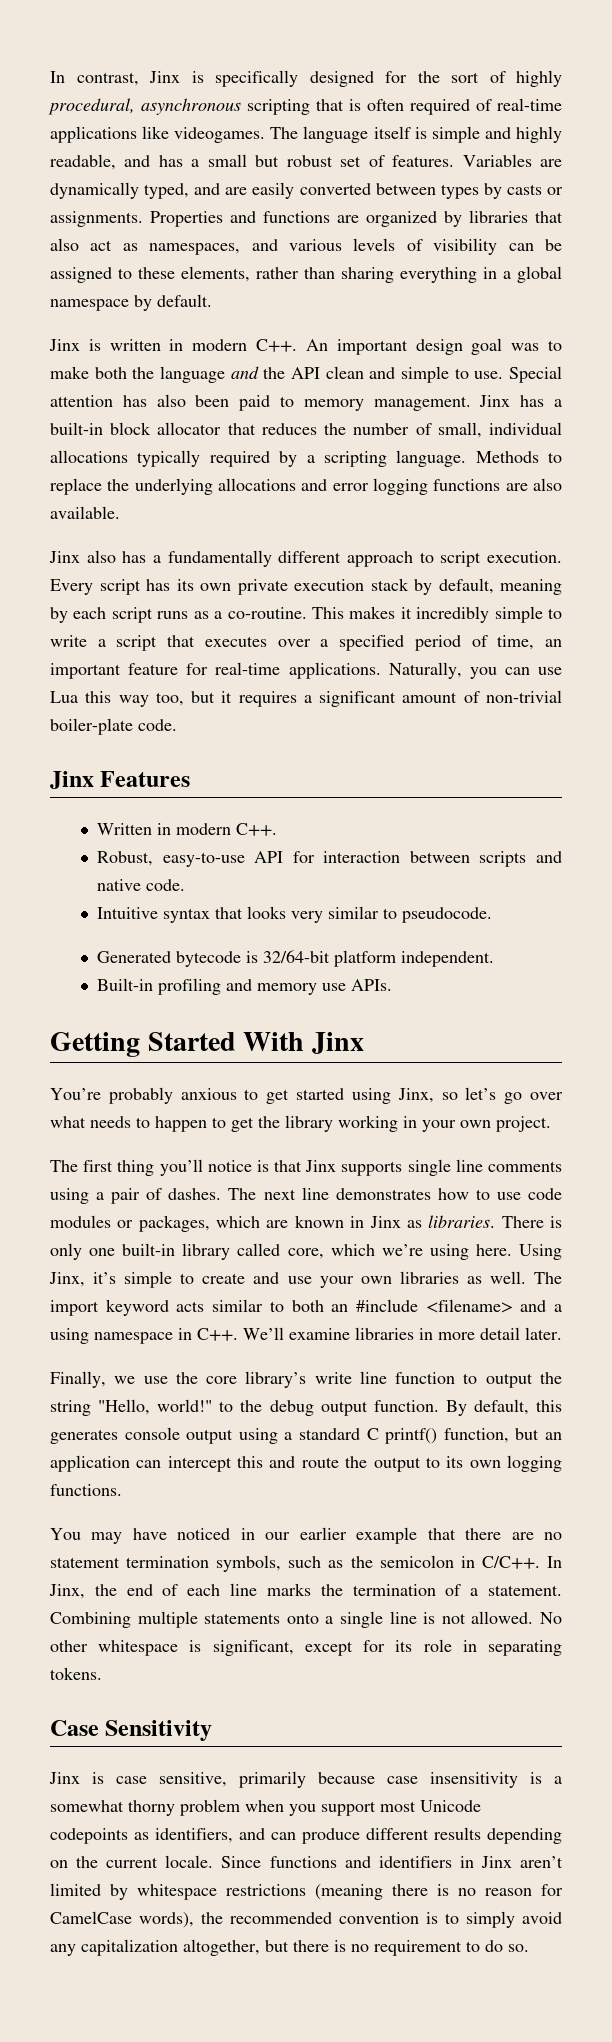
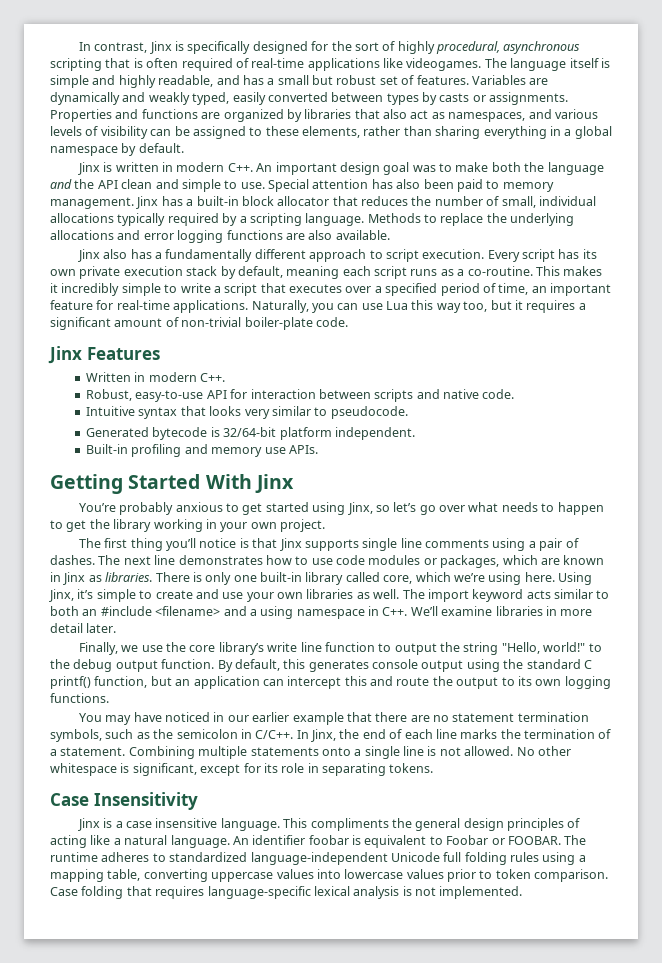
[144,183,248,199] typed, and are -> [122,92,230,105] and weakly typed,
[50,607,68,623] by -> (340, 272) none
[284,1432,293,1440] a -> [503,659,524,669] the
[105,1720,213,1741] [49,1771,562,1788] [50,1799,481,1816] [50,1827,562,1844] [50,1855,564,1868] [50,1883,563,1900] [50,1911,562,1928] [50,1939,529,1956] Sensitivity // Jinx is case sensitive, primarily because case insensitivity is a somewhat thorny problem when you support most Unicode codepoints as identifiers, and can produce different results depending on the current locale. Since functions and identifiers in Jinx aren’t limited by whitespace restrictions (meaning there is no reason for CamelCase words), the recommended convention is to simply avoid any capitalization altogether, but there is no requirement to do so. -> [93,792,198,810] [77,818,581,831] [50,835,587,848] [50,852,586,865] [50,869,609,882] [50,886,523,899] Insensitivity // Jinx is a case insensitive language. This compliments the general design principles of acting like a natural language. An identifier foobar is equivalent to Foobar or FOOBAR. The runtime adheres to standardized language-independent Unicode full folding rules using a mapping table, converting uppercase values into lowercase values prior to token comparison. Case folding that requires language-specific lexical analysis is not implemented.

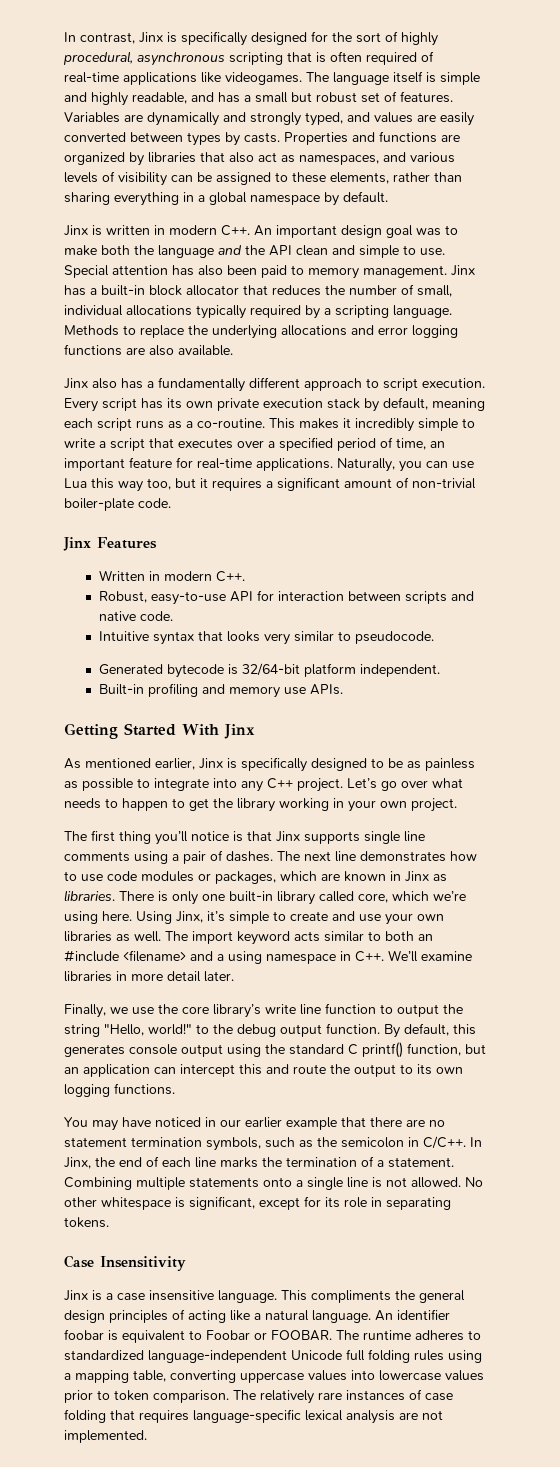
[148,92,230,105] weakly typed, -> [250,112,436,126] strongly typed, and values are
[439,92,569,105] casts or assignments. -> [244,132,280,143] casts.
[78,502,417,515] You’re probably anxious to get started using Jinx, so let’s -> [64,757,475,772] [64,778,377,792] As mentioned earlier, Jinx is specifically designed to be as painless as possible to integrate into any C++ project. Let’s
[50,887,78,896] Case -> [233,1389,453,1404] The relatively rare instances of case
[402,886,412,896] is -> [399,1412,418,1420] are

